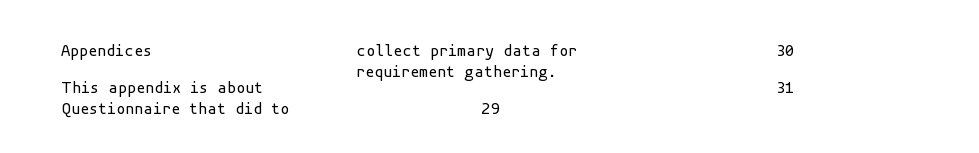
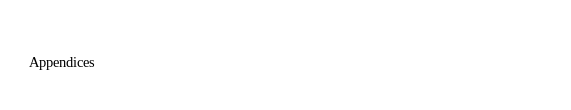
[61,81,263,97] [61,102,289,118] [356,44,577,60] [356,65,557,81] [480,103,500,114] [775,45,794,56] [775,82,794,93] // This appendix is about Questionnaire that did to collect primary data for requirement gathering. // 29 // 30 // 31 -> (95, 63) none

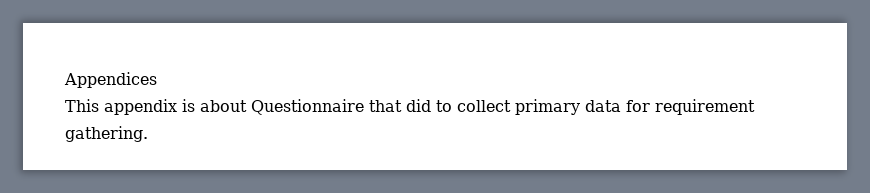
(95, 63) none -> [65,99,755,115] [65,126,148,142] // This appendix is about Questionnaire that did to collect primary data for requirement gathering.

